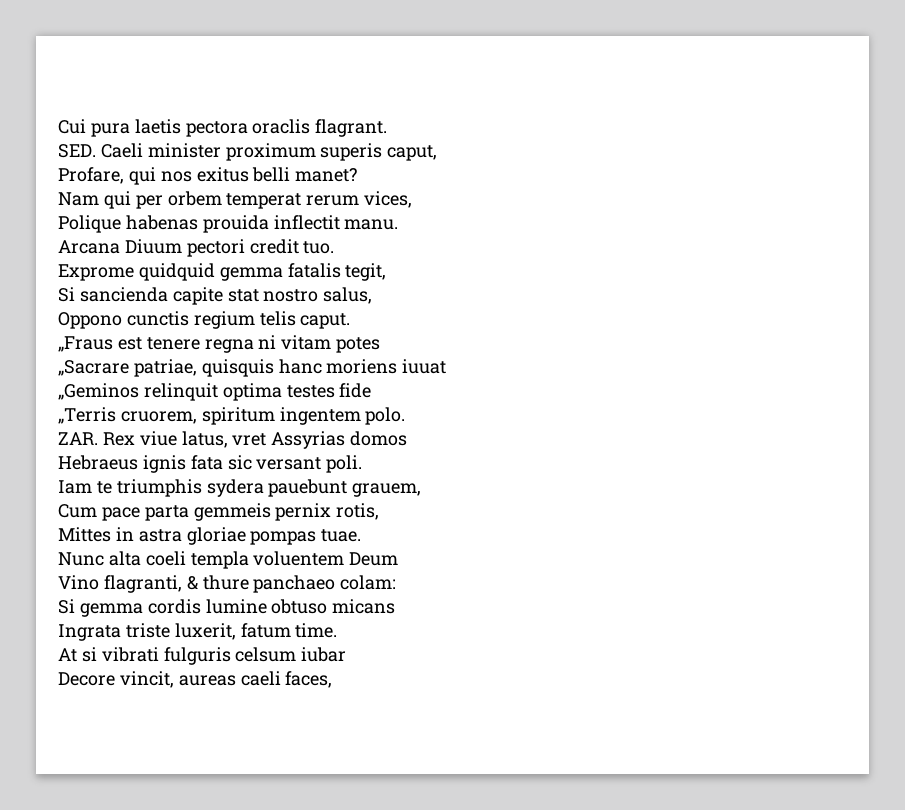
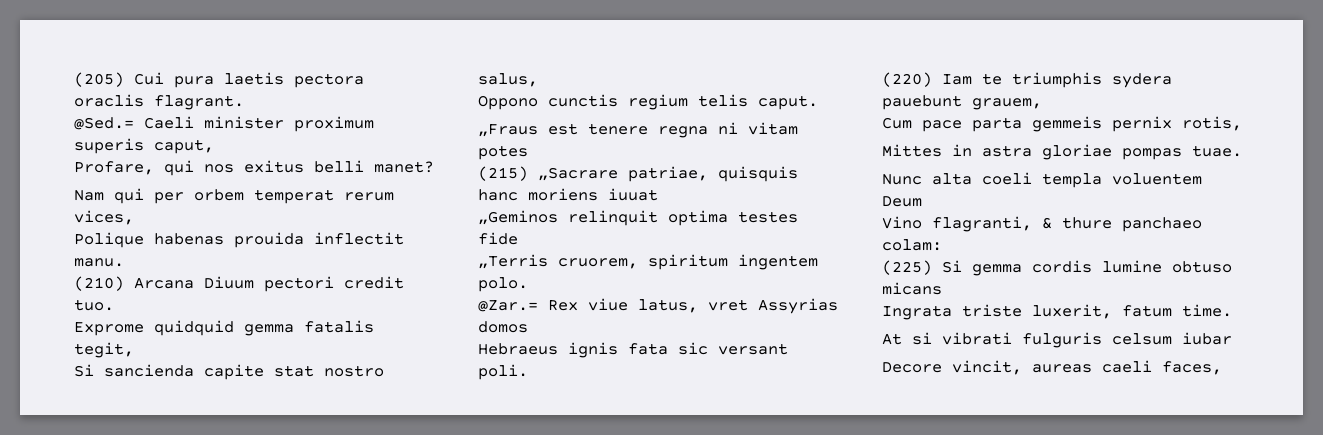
(58, 126) none -> [74,72,124,87] (205)
[58,144,96,158] SED. -> [74,117,134,130] @Sed.=
(399, 224) none -> [74,276,124,291] (210)
(381, 345) none -> [478,166,528,181] (215)
[58,432,98,445] ZAR. -> [478,300,538,312] @Zar.=
(363, 464) none -> [882,72,932,87] (220)
(397, 582) none -> [882,260,932,275] (225)

